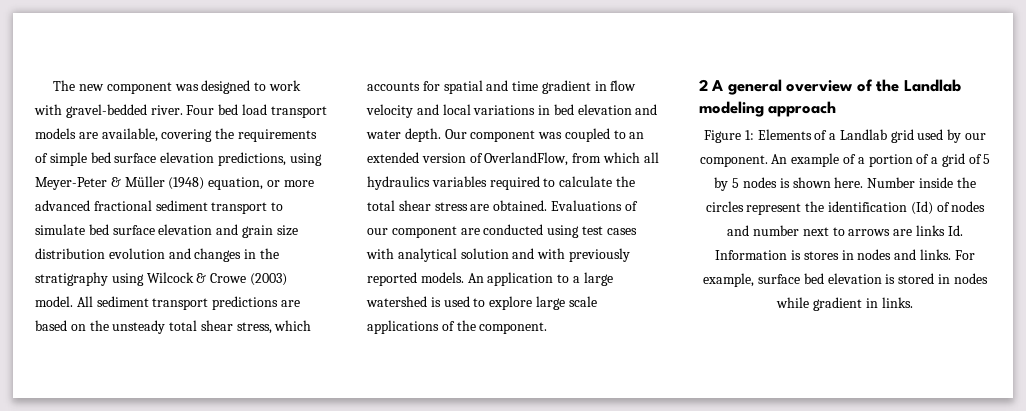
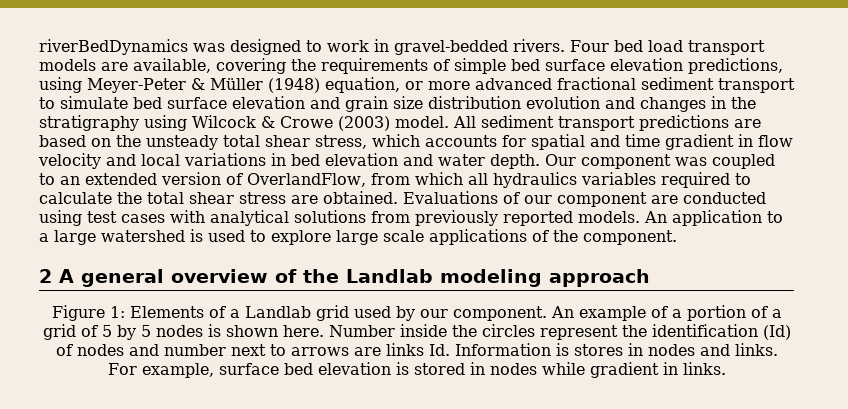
[53,80,172,94] The new component -> [39,39,188,55] riverBedDynamics
[34,104,183,118] with gravel-bedded river. -> [374,39,565,55] in gravel-bedded rivers.
[460,248,566,259] solution and with -> [294,210,410,223] solutions from

